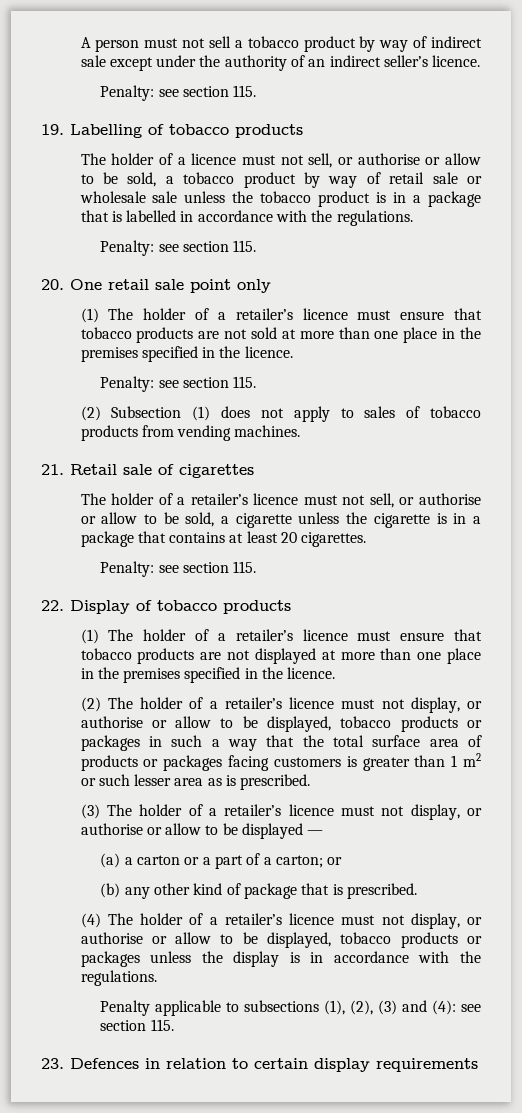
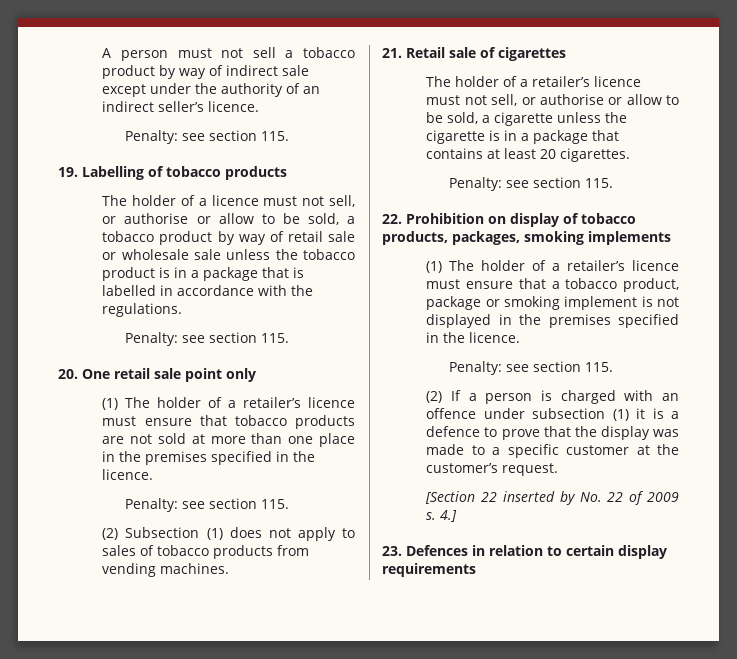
[70,600,291,614] Display of tobacco products -> [406,213,636,227] [382,231,671,245] Prohibition on display of tobacco products, packages, smoking implements
[80,648,481,664] [80,667,336,683] [80,697,482,713] [80,716,482,732] [80,735,482,751] [80,753,481,771] [80,774,311,790] [80,804,482,820] [80,823,324,839] [100,853,343,869] [100,883,417,899] [80,913,482,929] [80,932,482,948] [80,951,481,967] [80,970,157,986] [100,1000,481,1016] [100,1019,174,1031] tobacco products are not displayed at more than one place in the premises specified in the licence. // (2) The holder of a retailer’s licence must not display, or authorise or allow to be displayed, tobacco products or packages in such a way that the total surface area of products or packages facing customers is greater than 1 m2 or such lesser area as is prescribed. // (3) The holder of a retailer’s licence must not display, or authorise or allow to be displayed — // (a) a carton or a part of a carton; or // (b) any other kind of package that is prescribed. // (4) The holder of a retailer’s licence must not display, or authorise or allow to be displayed, tobacco products or packages unless the display is in accordance with the regulations. // Penalty applicable to subsections (1), (2), (3) and (4): see section 115. -> [551,278,679,292] [426,296,679,310] [426,314,679,328] [426,332,521,343] [448,361,613,375] [426,390,679,404] [426,408,679,421] [426,426,679,440] [426,444,679,458] [426,463,559,476] [425,491,679,505] [426,510,458,522] a tobacco product, package or smoking implement is not displayed in the premises specified in the licence. // Penalty: see section 115. // (2) If a person is charged with an offence under subsection (1) it is a defence to prove that the display was made to a specific customer at the customer’s request. // [Section 22 inserted by No. 22 of 2009 s. 4.]

